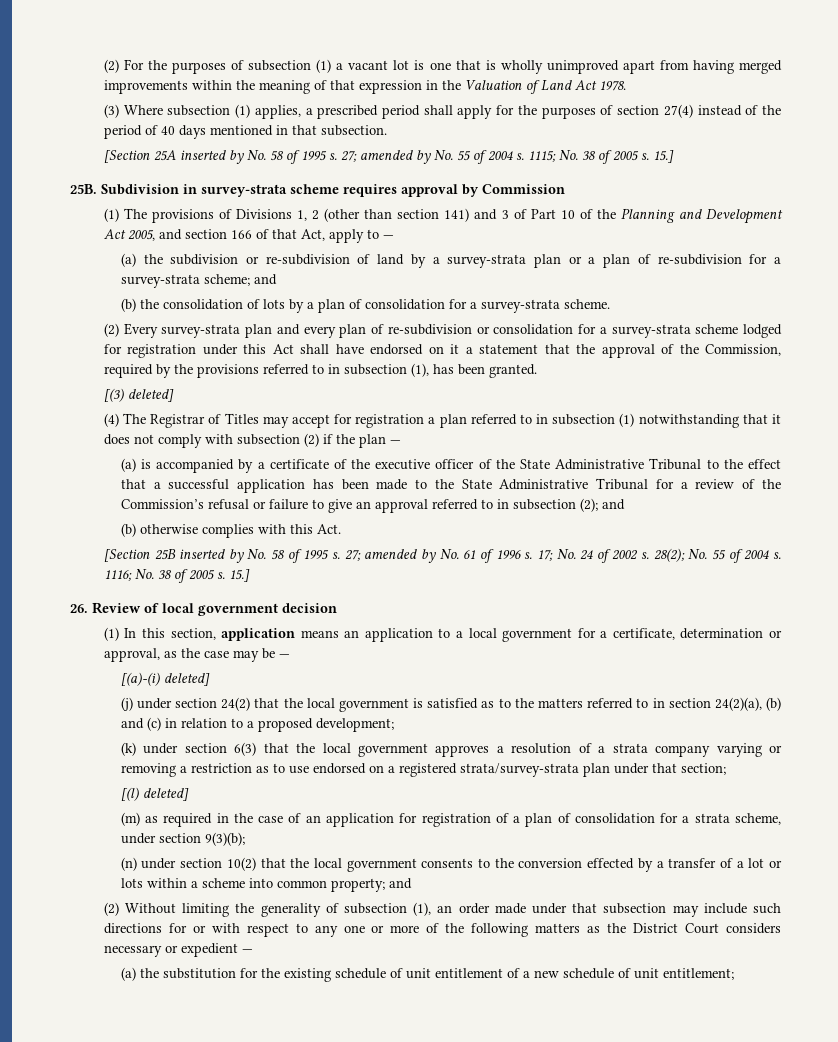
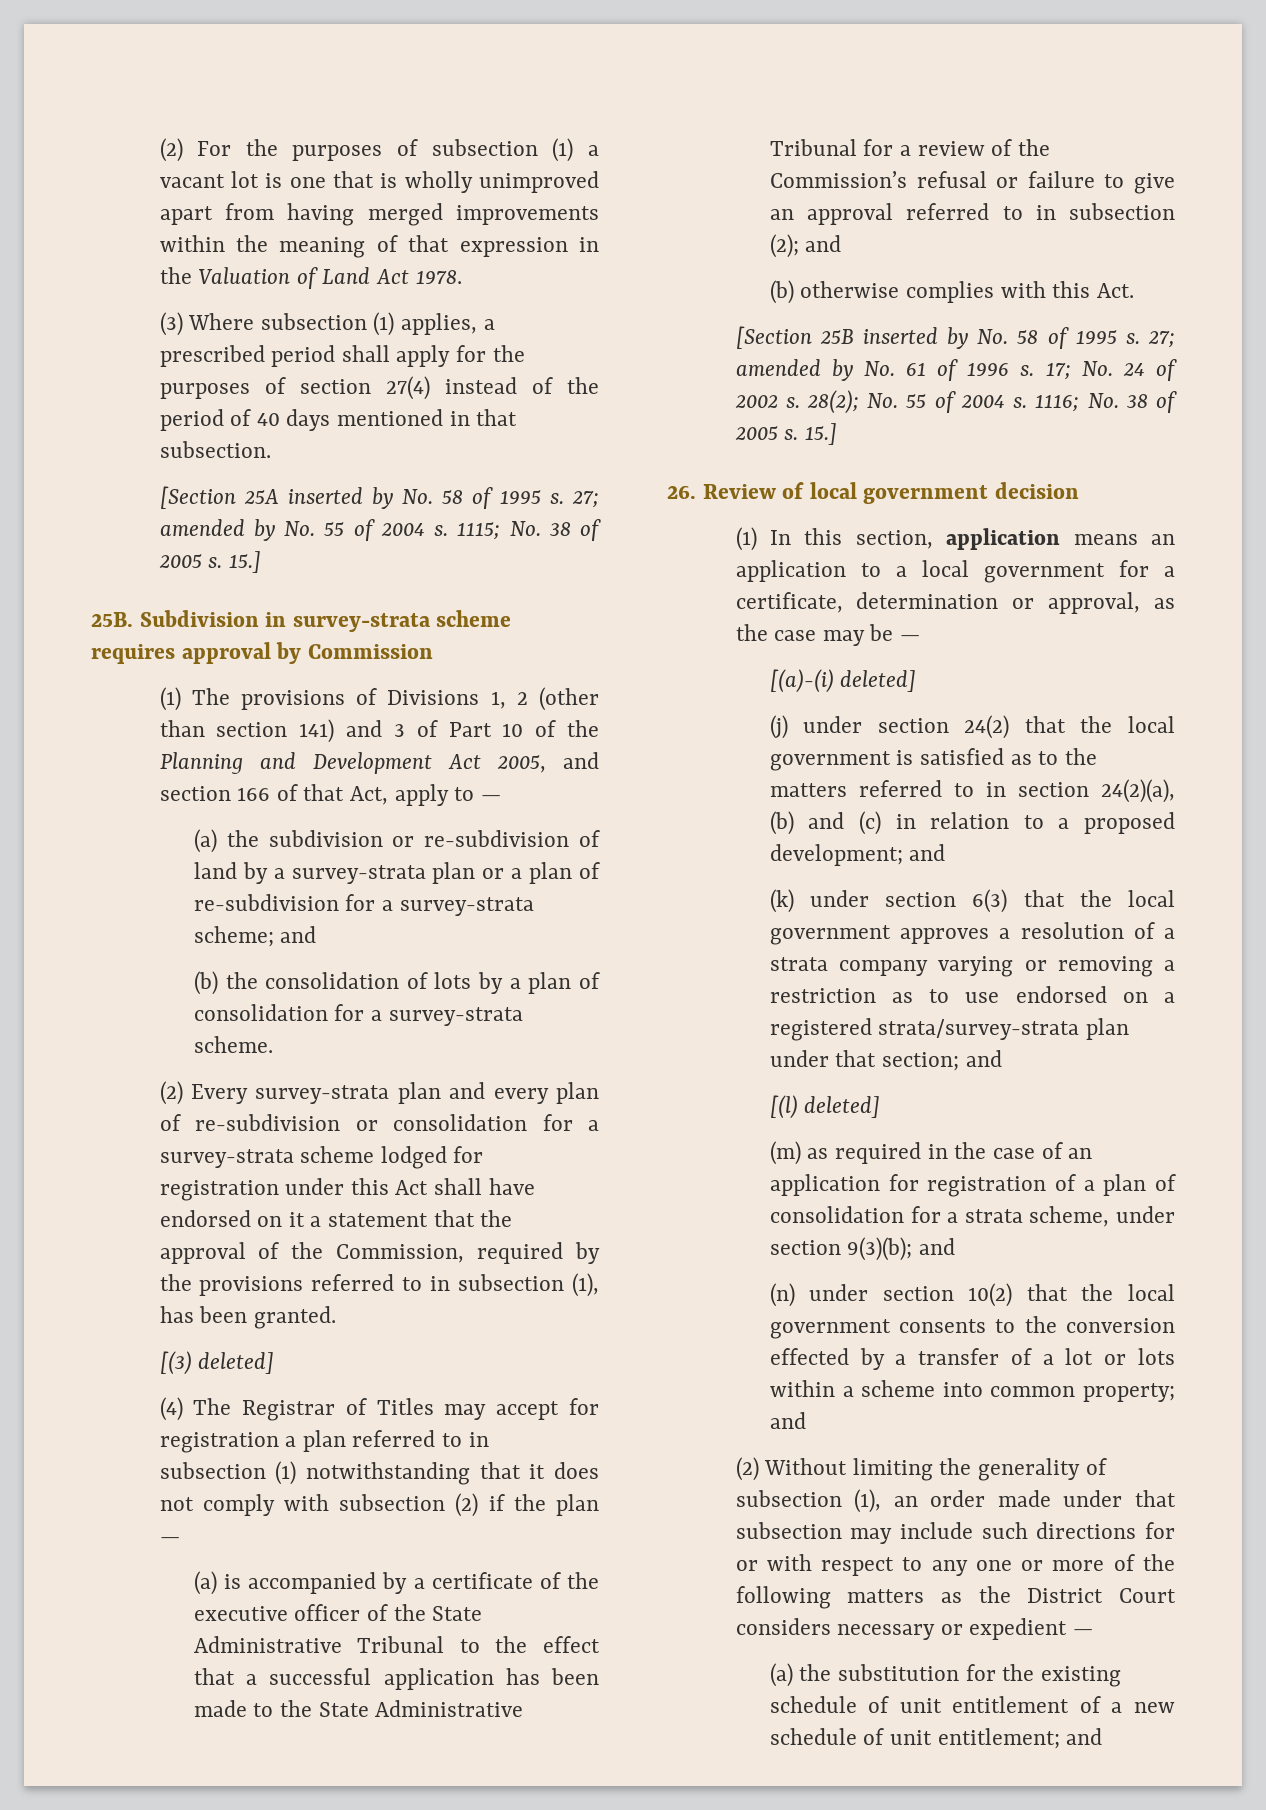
(394, 725) none -> [909,844,946,861] and
(726, 769) none -> [965,1050,1002,1067] and
(245, 839) none -> [919,1238,956,1255] and
(734, 974) none -> [1066,1728,1103,1745] and

